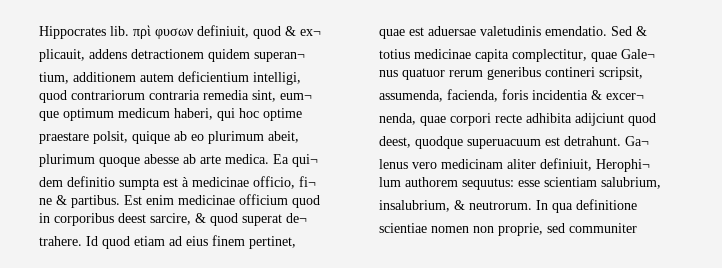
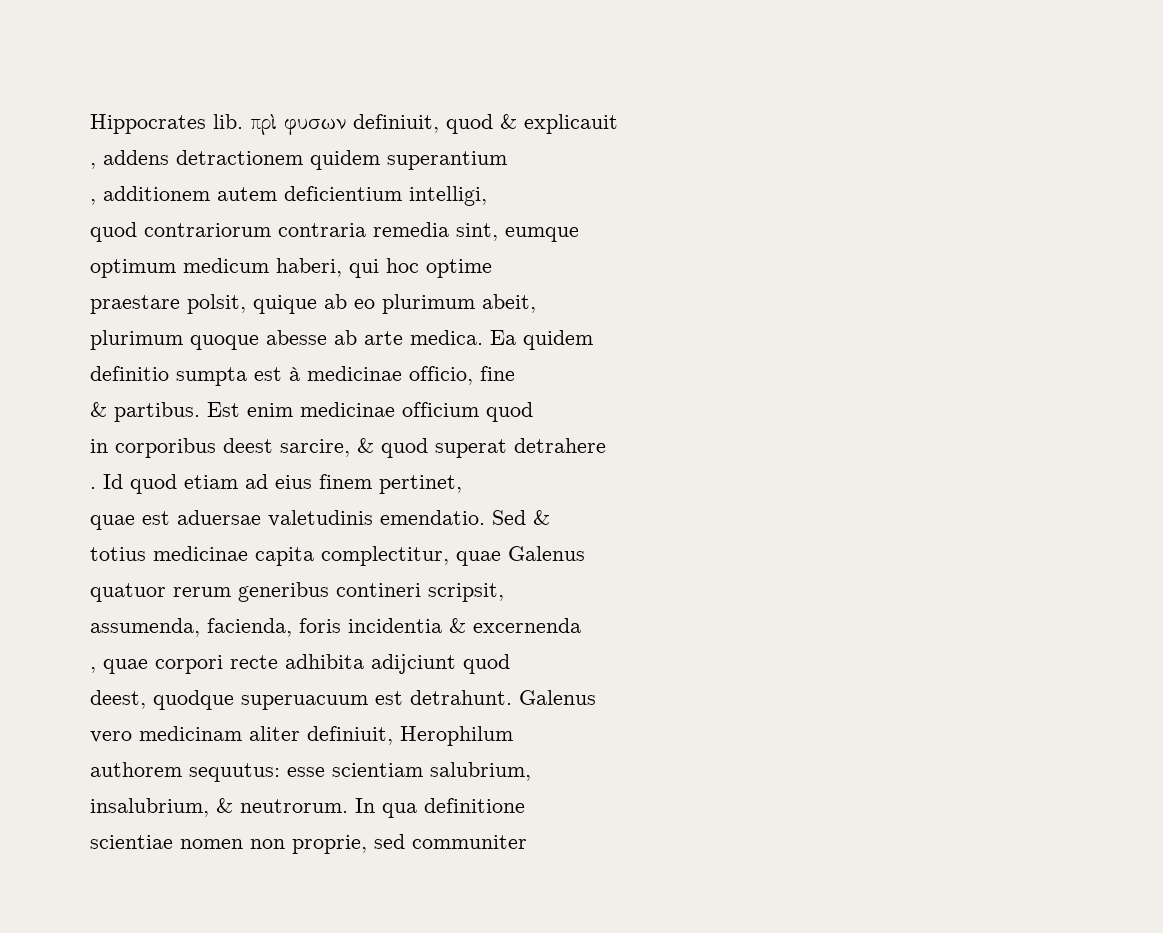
[300,29,321,36] [39,49,85,62] ex¬ // plicauit, -> [524,114,618,134] [90,163,96,169] explicauit // ,
[254,52,305,62] [39,72,69,84] superan¬ // tium, -> [387,151,507,170] [90,199,96,205] superantium // ,
[280,93,312,100] [39,111,59,121] eum¬ // que -> [505,227,579,242] eumque //
[292,154,318,167] [39,177,63,187] qui¬ // dem -> [523,330,593,350] quidem //
[299,176,316,187] [39,198,52,205] fi¬ // ne -> [480,366,515,381] fine //
[286,213,307,223] [39,236,82,246] de¬ // trahere. -> [514,438,606,453] [90,487,96,489] detrahere // .
[621,49,655,59] [379,70,398,77] Gale¬ // nus -> [508,546,585,561] Galenus //
[606,93,644,100] [379,113,416,125] excer¬ // nenda, -> [473,618,581,633] [90,667,96,673] excernenda // ,
[625,136,649,146] [379,159,408,169] Ga¬ // lenus -> [519,690,596,705] Galenus //
[596,159,650,172] [379,177,401,187] Herophi¬ // lum -> [400,726,513,746] Herophilum //

